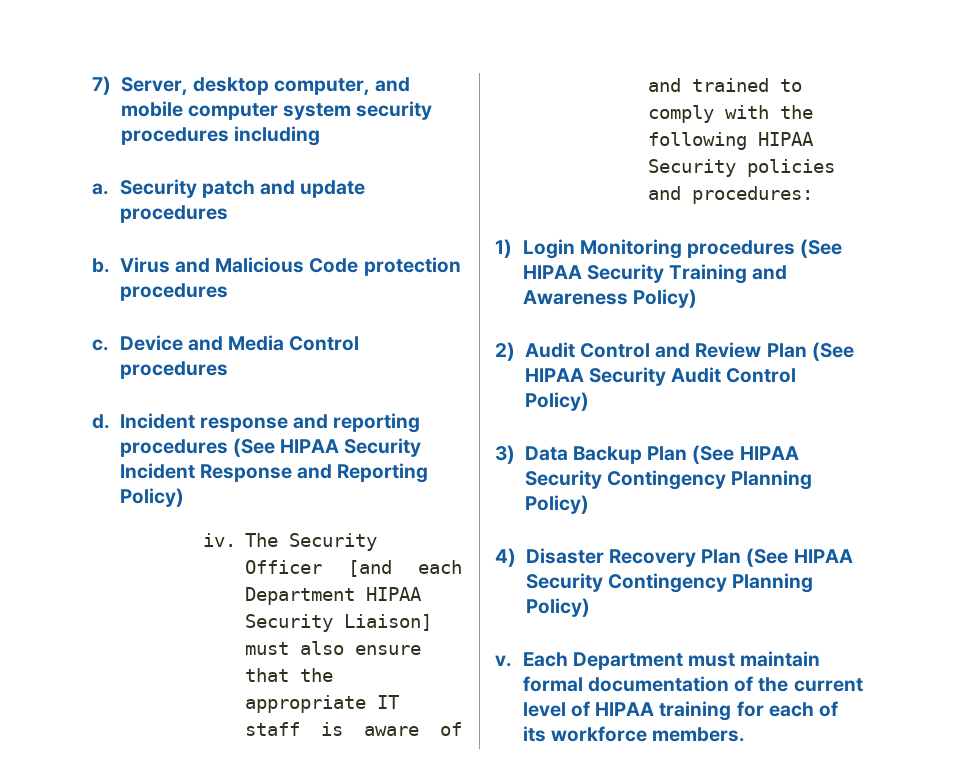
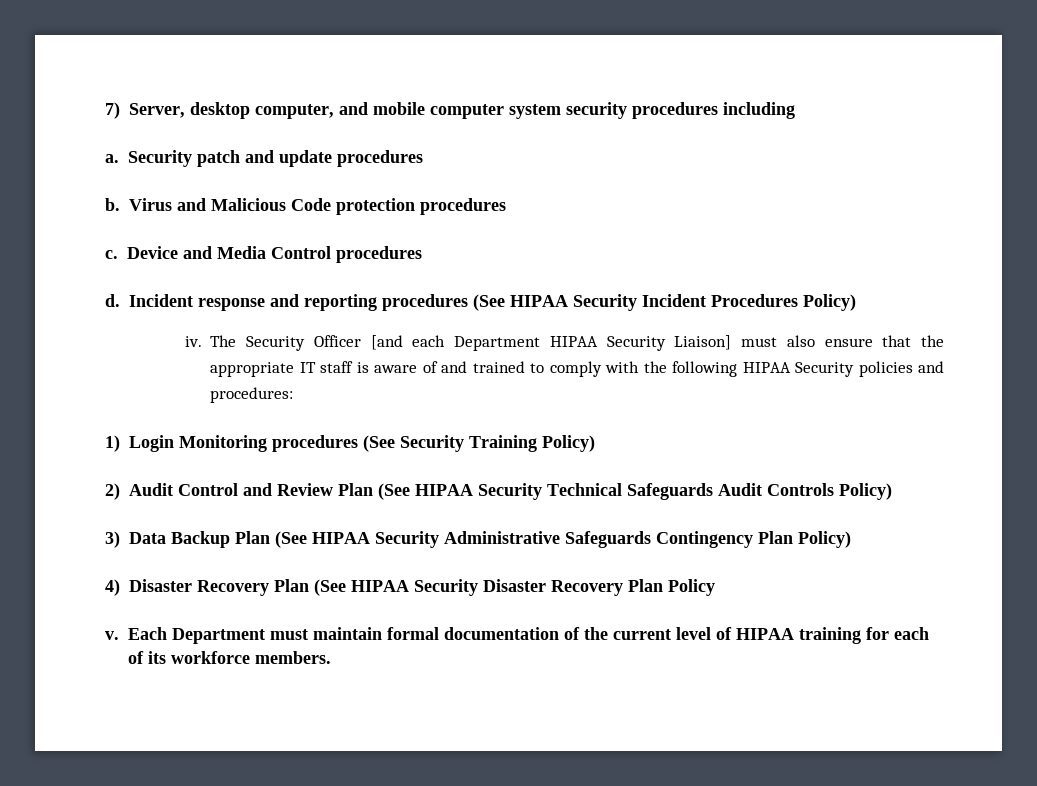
[199,463,429,483] Response and Reporting -> [710,294,798,307] Procedures
[522,265,582,279] HIPAA -> (395, 443) none
[752,265,788,280] [522,290,628,305] and Awareness -> (537, 443) none
[671,367,797,383] Audit Control -> [546,483,834,500] Technical Safeguards Audit Controls
[606,470,813,490] Contingency Planning -> [443,531,793,548] Administrative Safeguards Contingency Plan
[607,573,814,593] [525,598,590,617] Contingency Planning Policy) -> [482,579,715,596] Disaster Recovery Plan Policy

